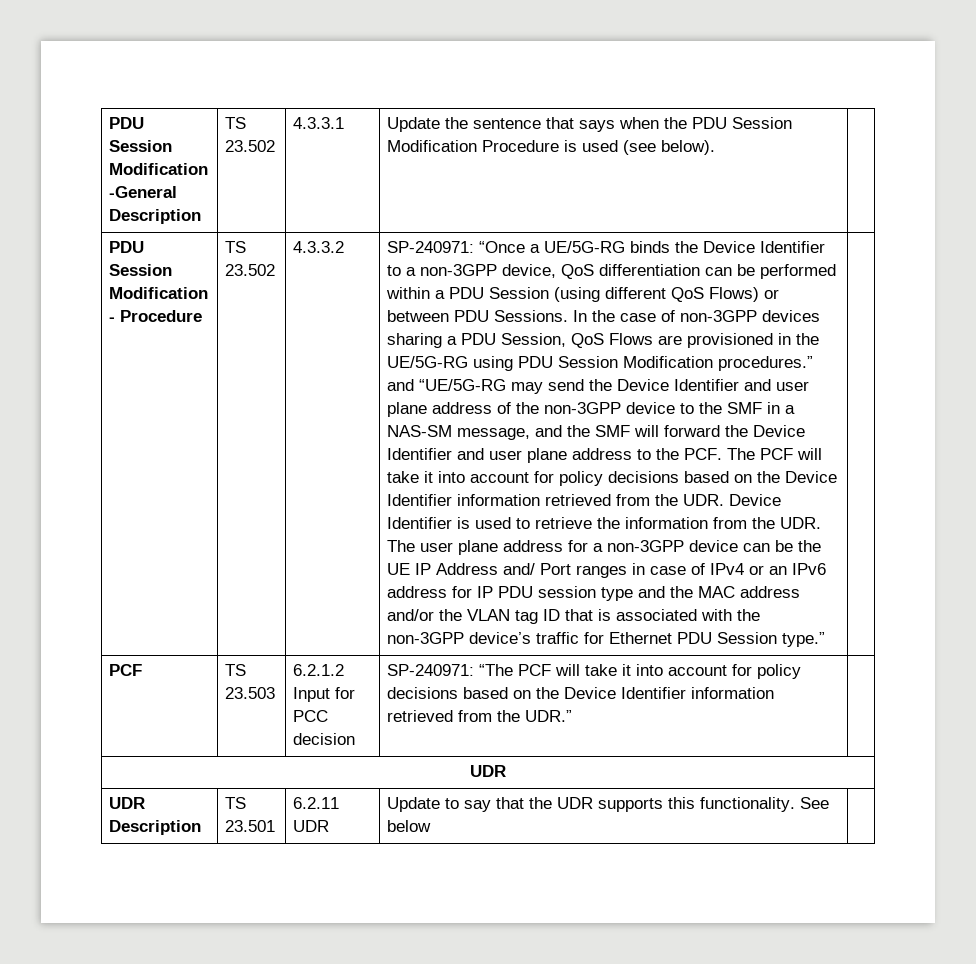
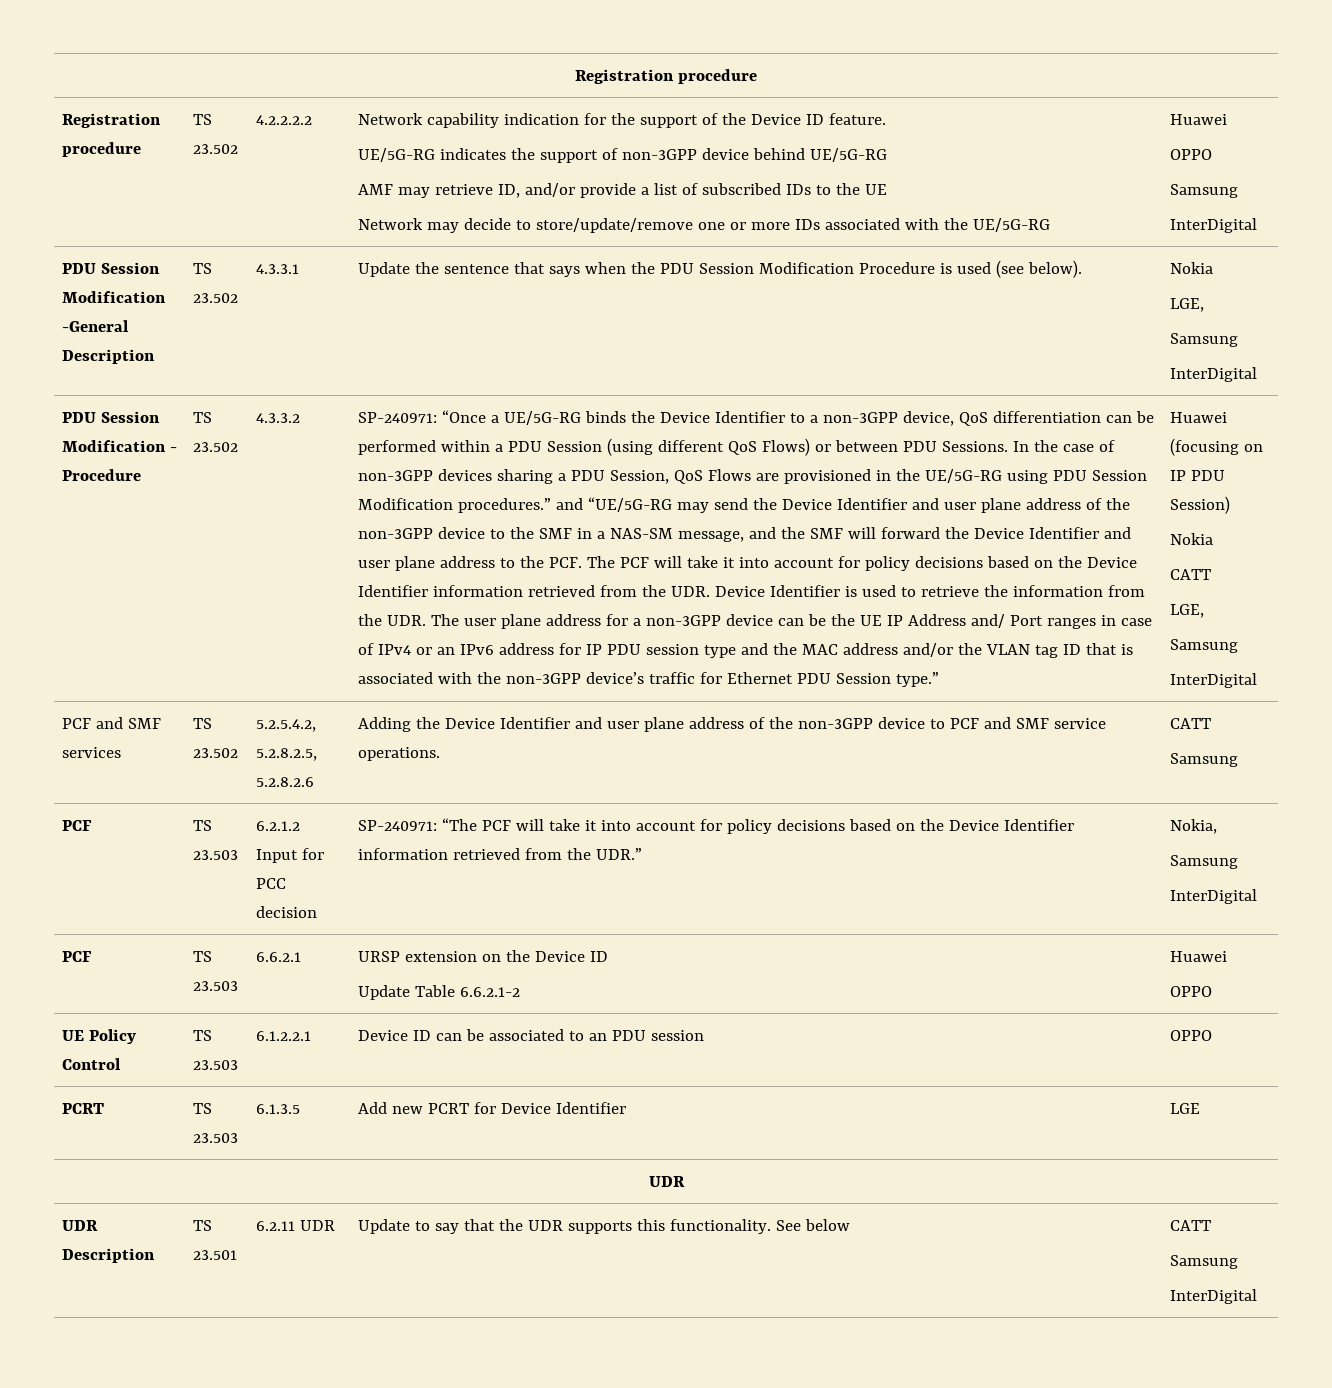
(109, 123) none -> [575,69,757,84] [61,113,161,128] [61,142,141,157] [192,114,212,125] [192,144,238,154] [255,115,312,125] [357,113,886,128] [357,148,887,163] [357,183,887,198] [357,218,1050,233] [1169,114,1227,125] [1169,149,1212,160] [1169,184,1238,198] [1169,218,1257,233] Registration procedure // Registration procedure | TS 23.502 | 4.2.2.2.2 | Network capability indication for the support of the Device ID feature. // UE/5G-RG indicates the support of non-3GPP device behind UE/5G-RG // AMF may retrieve ID, and/or provide a list of subscribed IDs to the UE // Network may decide to store/update/remove one or more IDs associated with the UE/5G-RG | Huawei // OPPO // Samsung // InterDigital //
(716, 147) none -> [1169,262,1213,274] [1169,298,1204,312] [1169,333,1238,347] [1169,367,1257,382] Nokia // LGE, // Samsung // InterDigital
(826, 639) none -> [1169,412,1227,423] [1169,438,1263,456] [1169,470,1225,481] [1169,496,1230,514] [1169,533,1213,545] [1169,569,1211,580] [1169,604,1204,618] [1169,639,1238,653] [1169,673,1257,688] [61,717,161,729] [61,747,121,758] [192,718,212,729] [192,748,238,758] [255,719,316,732] [255,748,317,761] [255,777,314,787] [357,717,1106,732] [357,747,440,761] [1169,718,1211,729] [1169,753,1238,767] Huawei (focusing on IP PDU Session) // Nokia // CATT // LGE, // Samsung // InterDigital // PCF and SMF services | TS 23.502 | 5.2.5.4.2, 5.2.8.2.5, 5.2.8.2.6 | Adding the Device Identifier and user plane address of the non-3GPP device to PCF and SMF service operations. | CATT // Samsung
(573, 716) none -> [1169,819,1217,834] [1169,855,1238,869] [1169,889,1257,904] [61,951,92,962] [192,951,212,962] [192,981,238,991] [255,952,301,962] [357,950,608,962] [357,985,520,1000] [1169,951,1227,962] [1169,986,1212,997] [61,1029,136,1044] [61,1058,121,1070] [192,1030,212,1041] [192,1060,238,1070] [255,1031,311,1041] [357,1029,704,1041] [1169,1030,1212,1041] [61,1103,104,1114] [192,1103,212,1114] [192,1133,238,1143] [255,1104,300,1114] [357,1102,626,1114] [1169,1103,1200,1114] Nokia, // Samsung // InterDigital // PCF | TS 23.503 | 6.6.2.1 | URSP extension on the Device ID // Update Table 6.6.2.1-2 | Huawei // OPPO // UE Policy Control | TS 23.503 | 6.1.2.2.1 | Device ID can be associated to an PDU session | OPPO // PCRT | TS 23.503 | 6.1.3.5 | Add new PCRT for Device Identifier | LGE
(432, 826) none -> [1169,1220,1211,1231] [1169,1255,1238,1269] [1169,1289,1257,1304] CATT // Samsung // InterDigital

